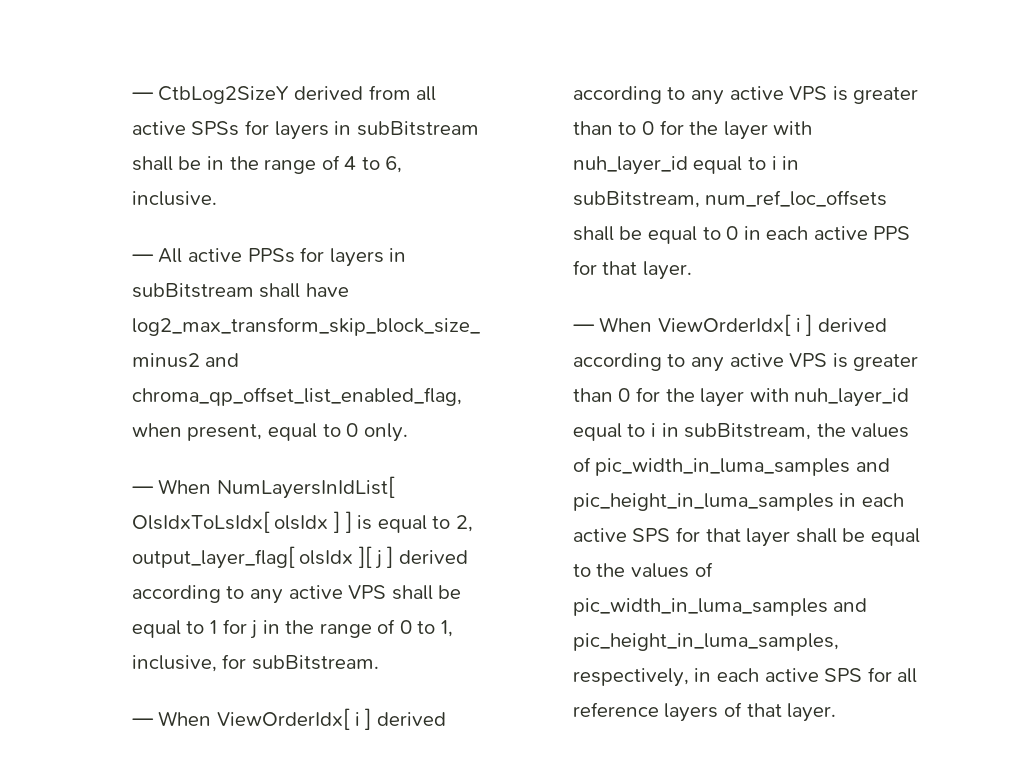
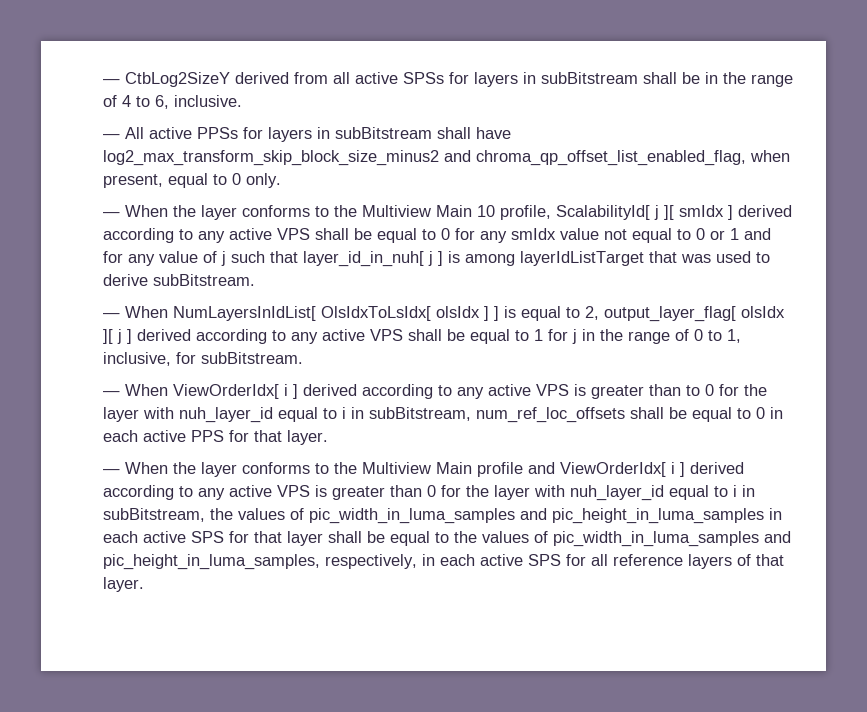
(408, 432) none -> [102,205,792,220] [102,228,771,243] [102,251,770,267] [102,274,255,286] // — When the layer conforms to the Multiview Main 10 profile, ScalabilityId[ j ][ smIdx ] derived according to any active VPS shall be equal to 0 for any smIdx value not equal to 0 or 1 and for any value of j such that layer_id_in_nuh[ j ] is among layerIdListTarget that was used to derive subBitstream.
(653, 324) none -> [172,462,555,477] the layer conforms to the Multiview Main profile and

